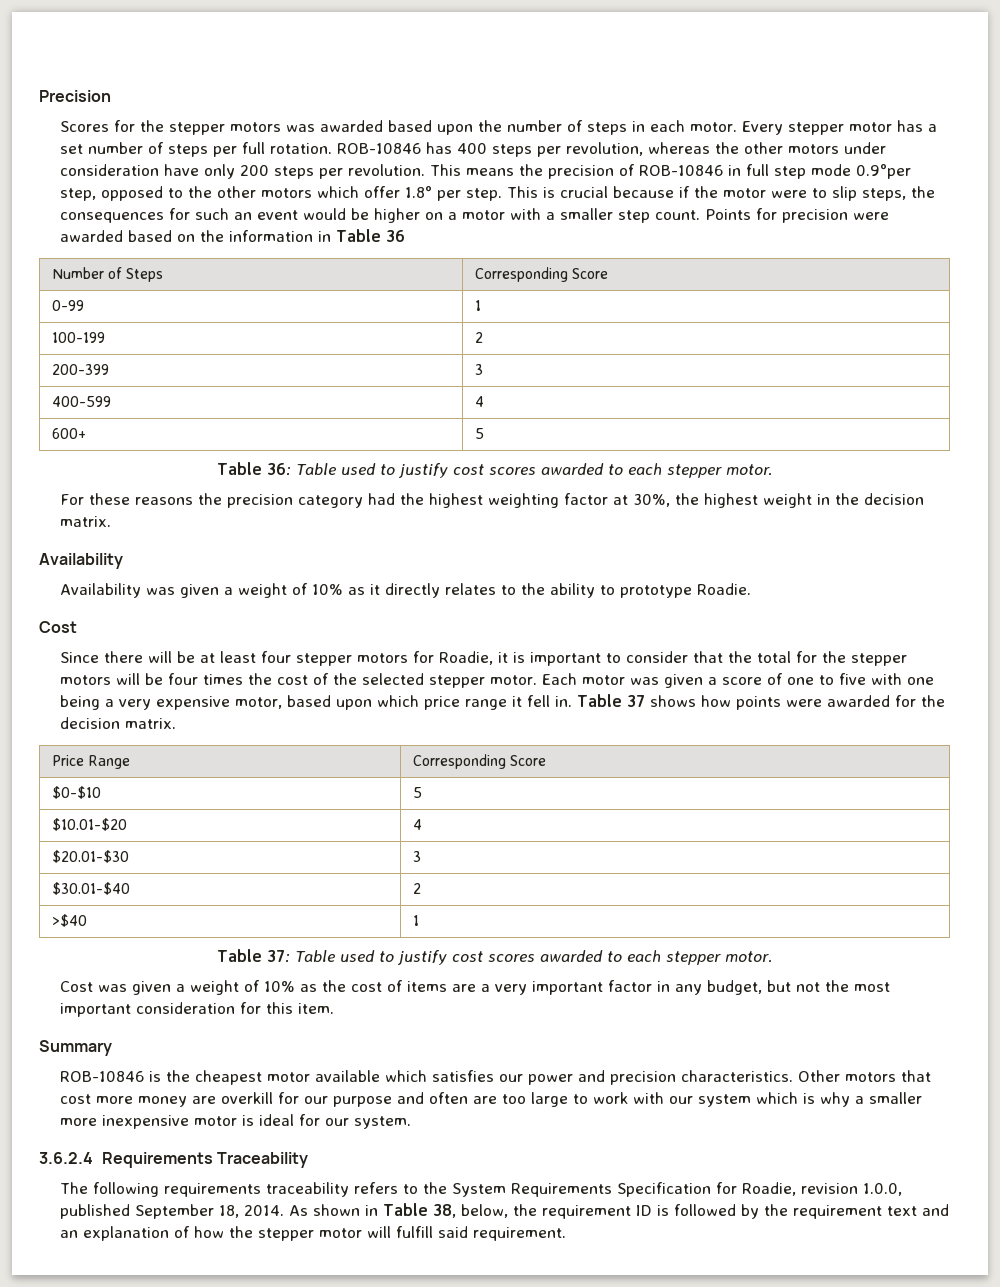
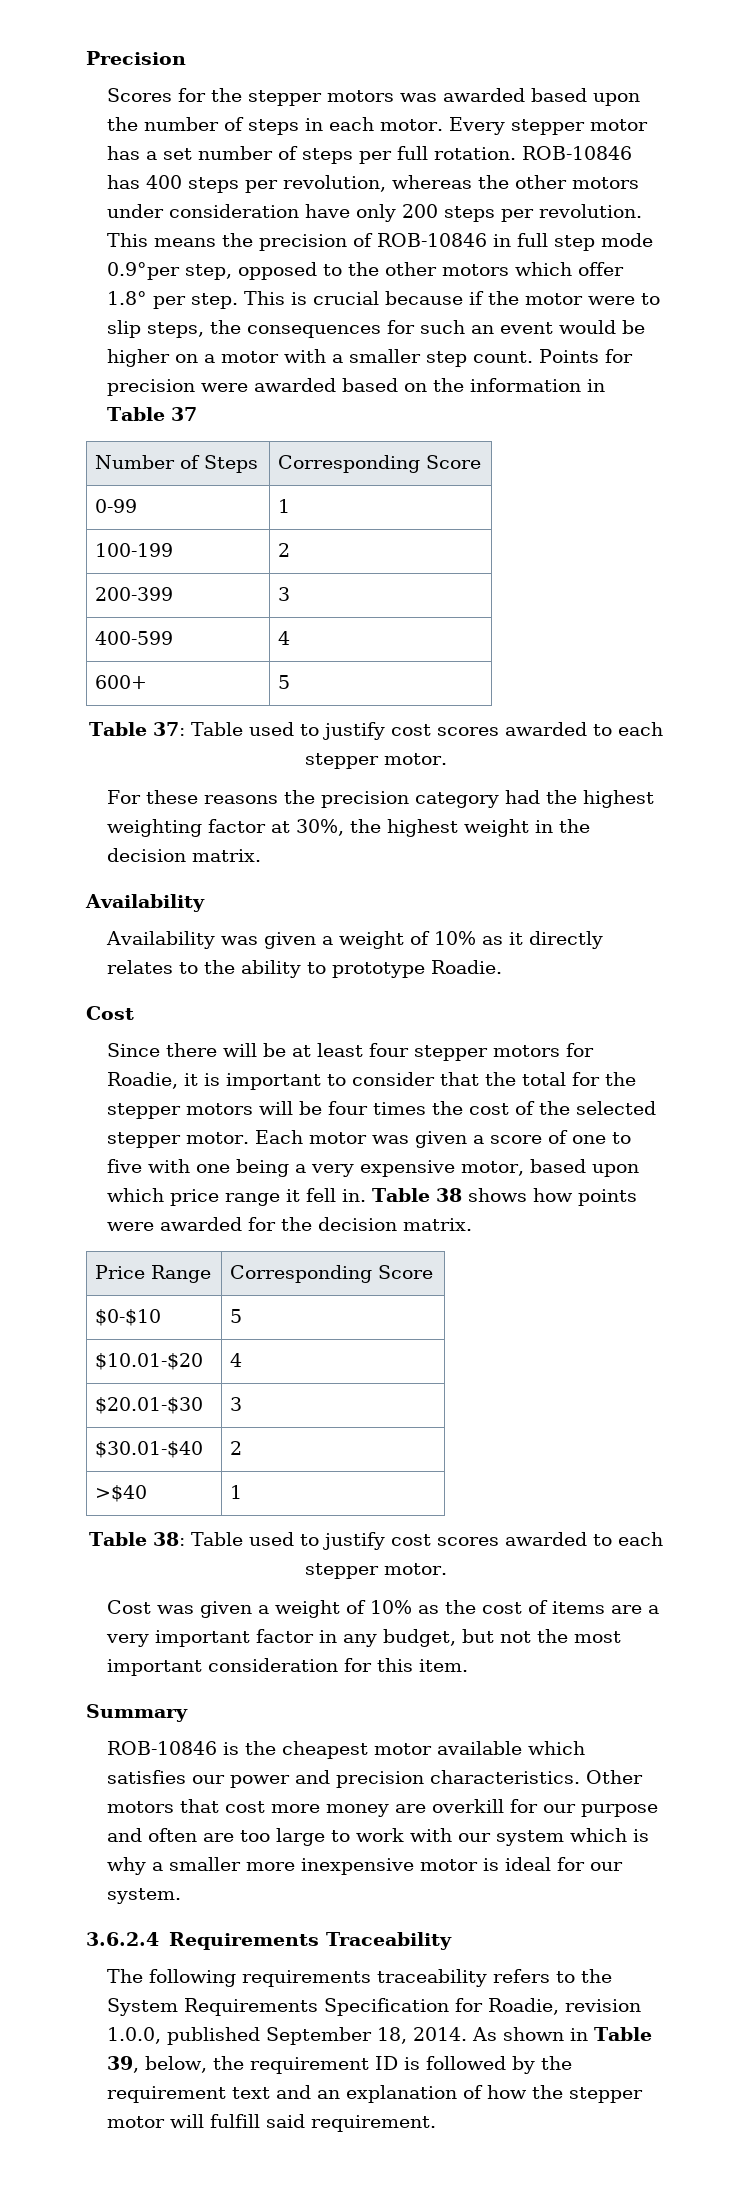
[385,230,405,242] 36 -> [171,407,198,421] 37
[266,463,291,476] 36: -> [152,722,185,736] 37:
[626,695,645,707] 37 -> [436,1188,463,1202] 38
[267,950,291,963] 37: -> [152,1532,185,1546] 38:
[432,1204,456,1218] 38, -> [107,2056,140,2073] 39,

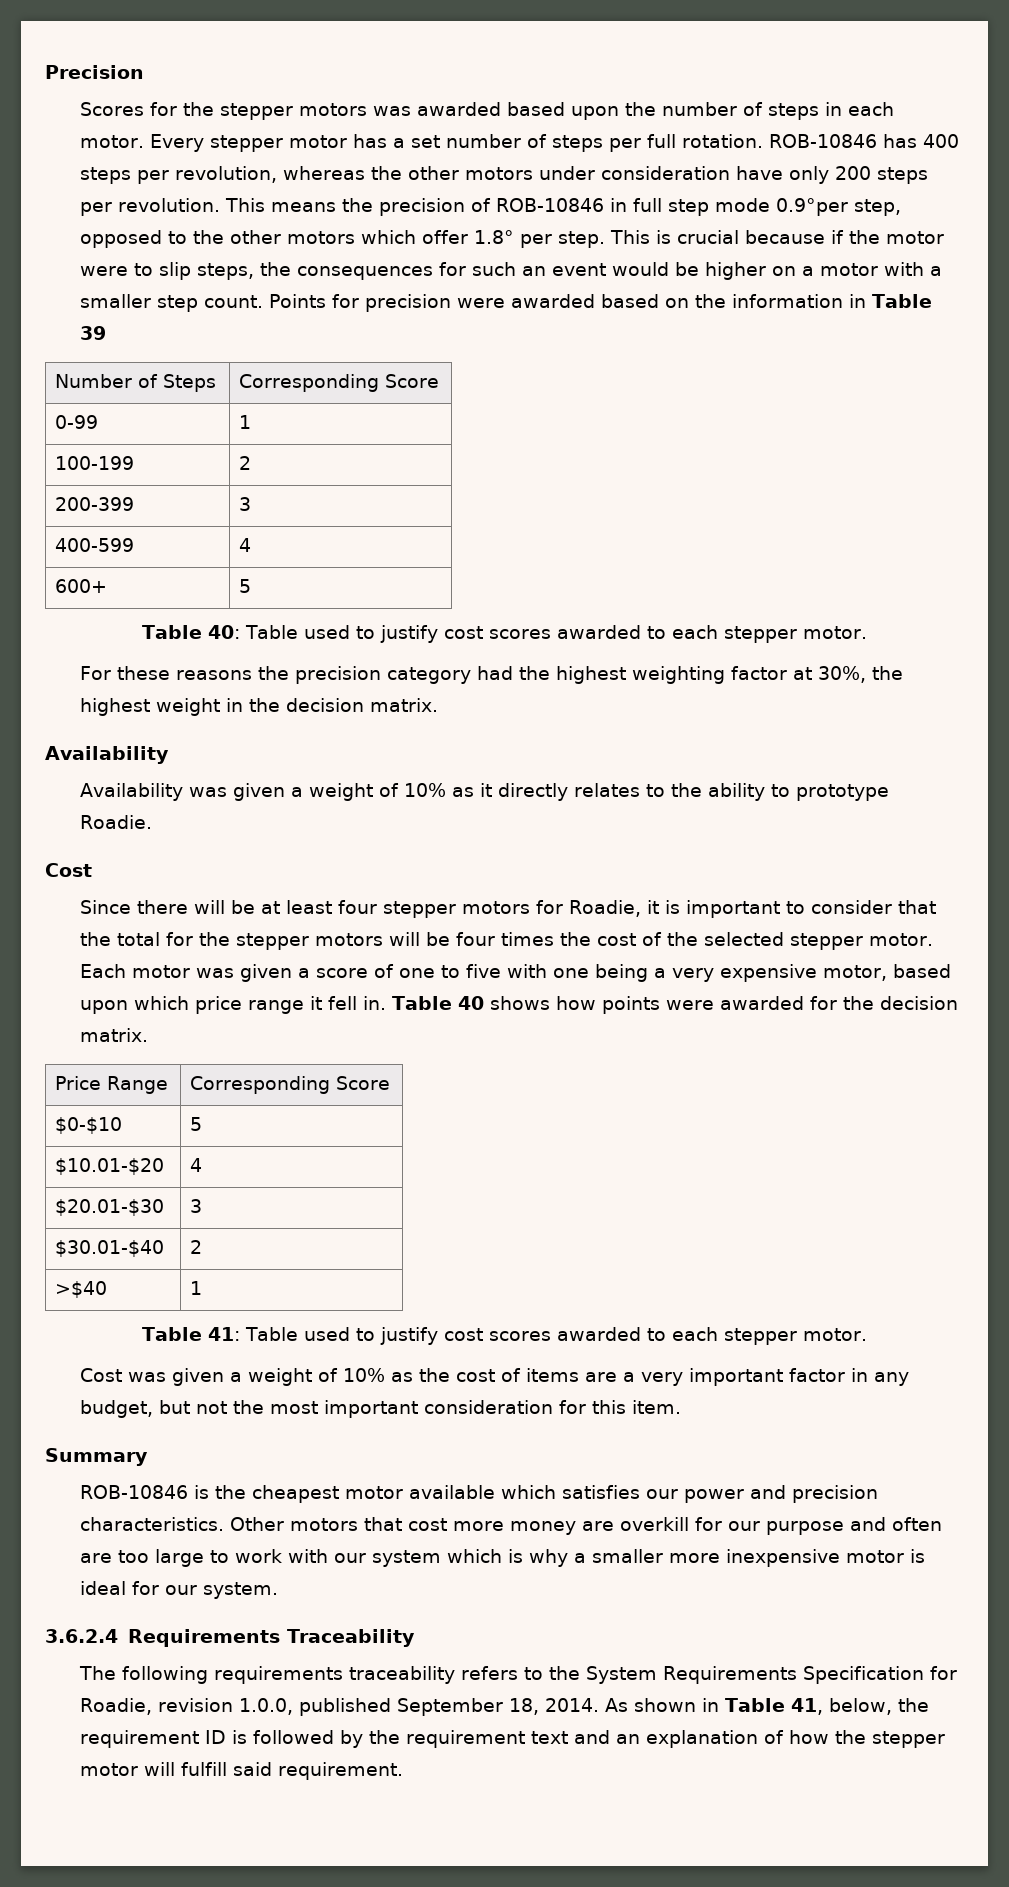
[171,407,198,421] 37 -> [80,326,107,340] 39
[152,722,185,736] 37: -> [207,625,240,639] 40:
[436,1188,463,1202] 38 -> [458,996,485,1010] 40
[152,1532,185,1546] 38: -> [207,1327,240,1341] 41:
[107,2056,140,2073] 39, -> [791,1698,824,1715] 41,

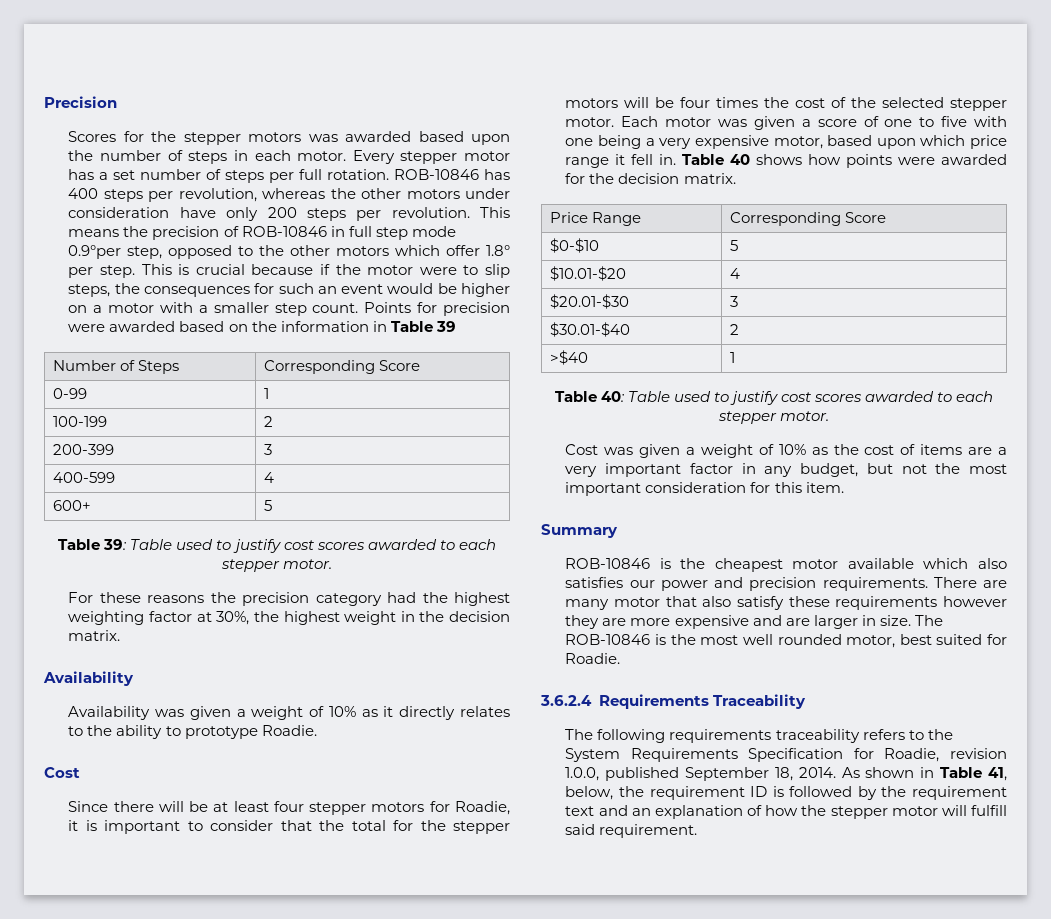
[207,625,240,639] 40: -> [103,539,128,550] 39:
[207,1327,240,1341] 41: -> [600,391,625,402] 40:
(557, 1492) none -> [978,558,1007,569] also
[80,1517,943,1535] [80,1549,926,1567] [80,1581,279,1599] characteristics. Other motors that cost more money are overkill for our purpose and often are too large to work with our system which is why a smaller more inexpensive motor is ideal for our system. -> [822,577,1008,591] [565,596,1007,610] [565,615,943,629] [565,634,1008,648] [565,653,621,664] requirements. There are many motor that also satisfy these requirements however they are more expensive and are larger in size. The ROB-10846 is the most well rounded motor, best suited for Roadie.

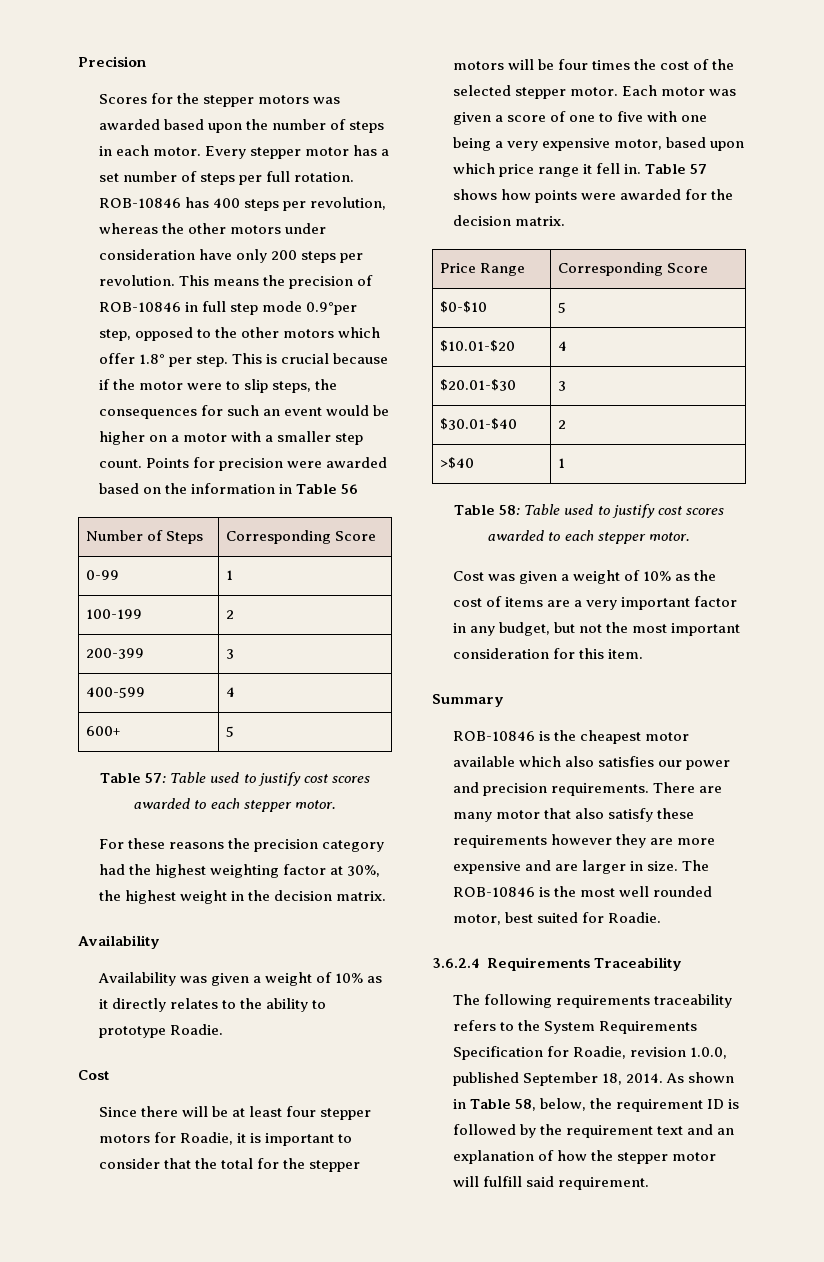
[435,321,456,332] 39 -> [341,484,359,494] 56
[103,539,128,550] 39: -> [145,773,167,783] 57:
[730,154,751,165] 40 -> [690,164,708,174] 57
[600,391,625,402] 40: -> [499,505,521,515] 58:
[988,767,1007,781] 41, -> [514,1099,536,1111] 58,

